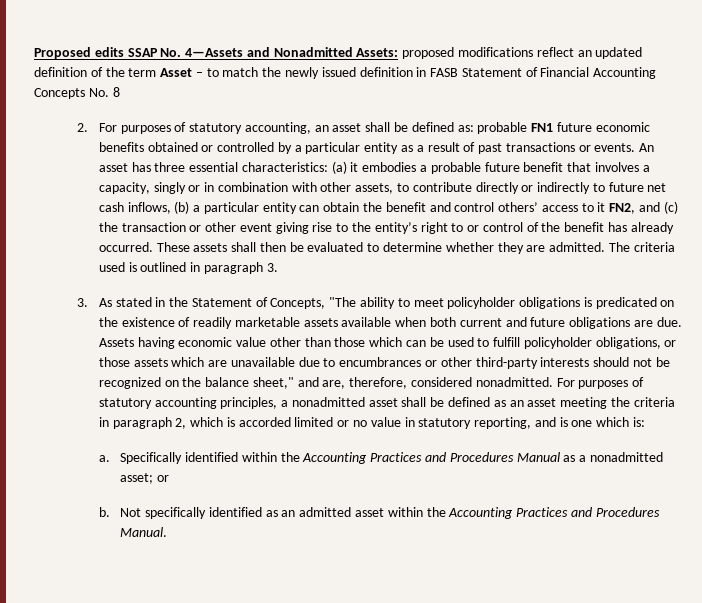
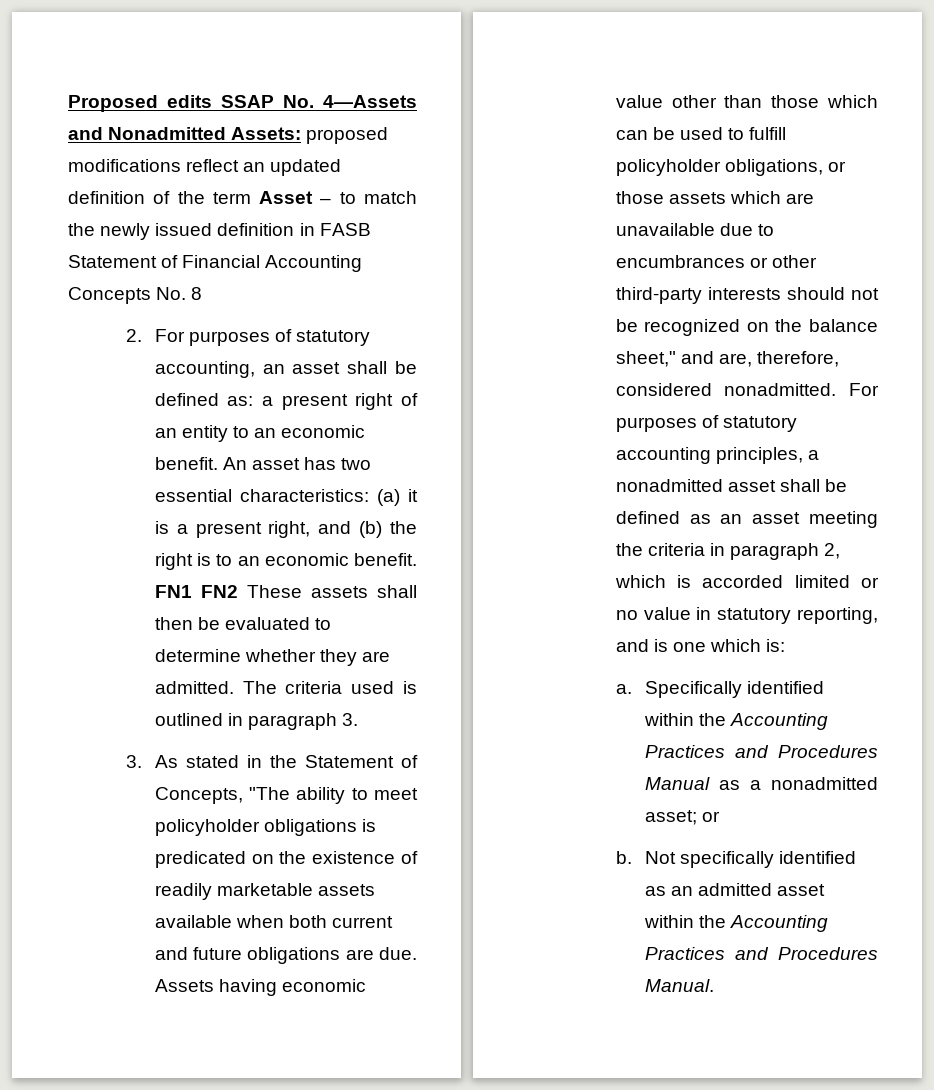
[477,122,650,134] [98,142,636,154] probable FN1 future economic benefits obtained or controlled by a particular entity as a result of past transactions or events. -> [262,393,418,410] [154,425,366,442] [154,457,218,470] a present right of an entity to an economic benefit.
[154,162,186,172] three -> [341,458,372,470] two
[362,162,650,174] [98,182,667,194] [98,201,678,214] [98,222,674,234] [98,242,153,252] embodies a probable future benefit that involves a capacity, singly or in combination with other assets, to contribute directly or indirectly to future net cash inflows, (b) a particular entity can obtain the benefit and control others’ access to it FN2, and (c) the transaction or other event giving rise to the entity’s right to or control of the benefit has already occurred. -> [154,521,417,538] [154,553,418,570] [154,585,238,598] is a present right, and (b) the right is to an economic benefit. FN1 FN2

